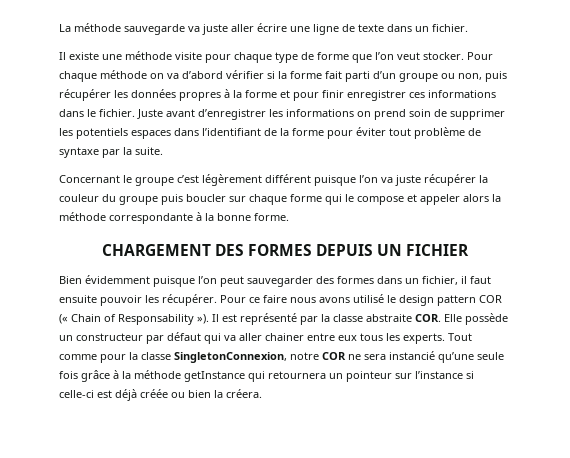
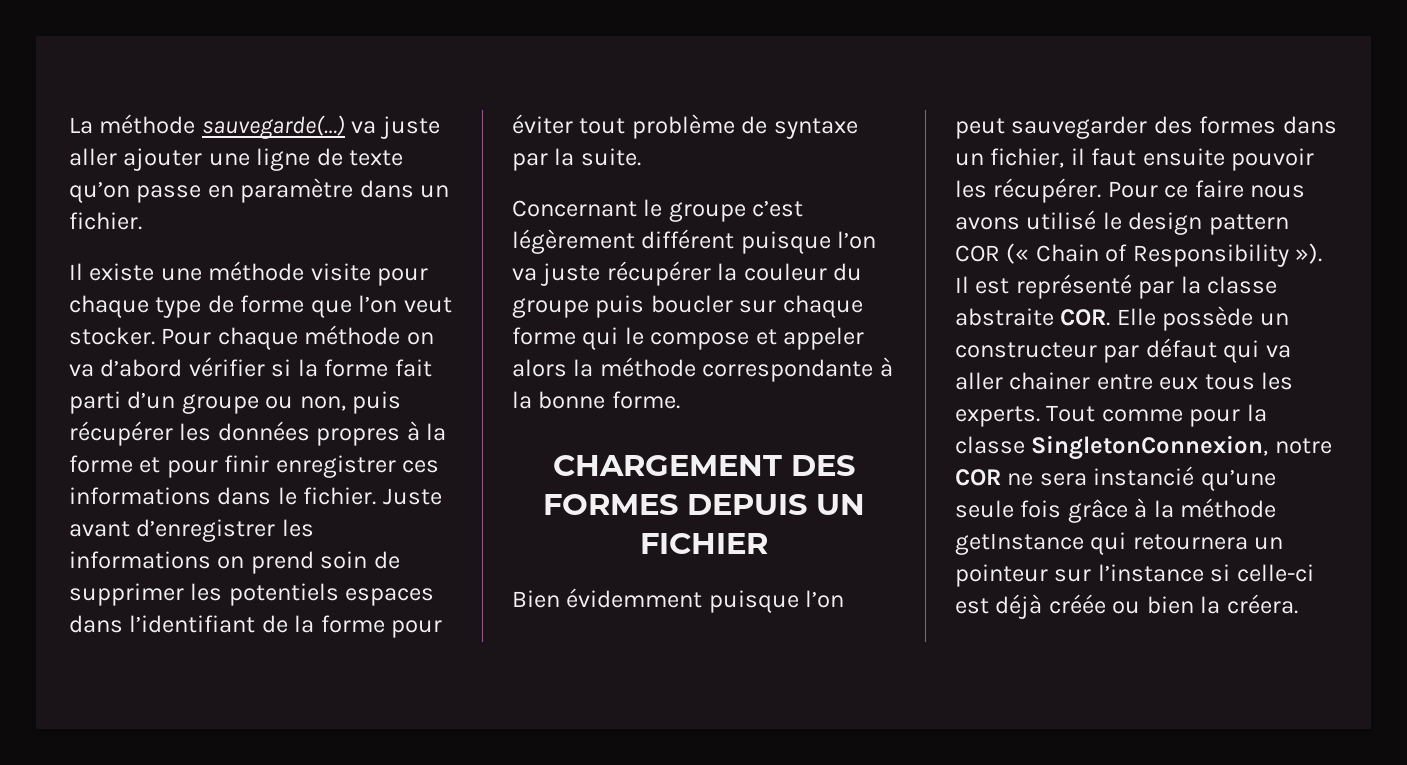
[124,24,185,35] sauvegarde -> [201,115,345,139] sauvegarde(…)
[257,23,287,32] écrire -> [123,148,203,171] ajouter
(384, 28) none -> [69,178,354,203] qu’on passe en paramètre
[118,314,194,325] Responsability -> [1132,244,1289,267] Responsibility

